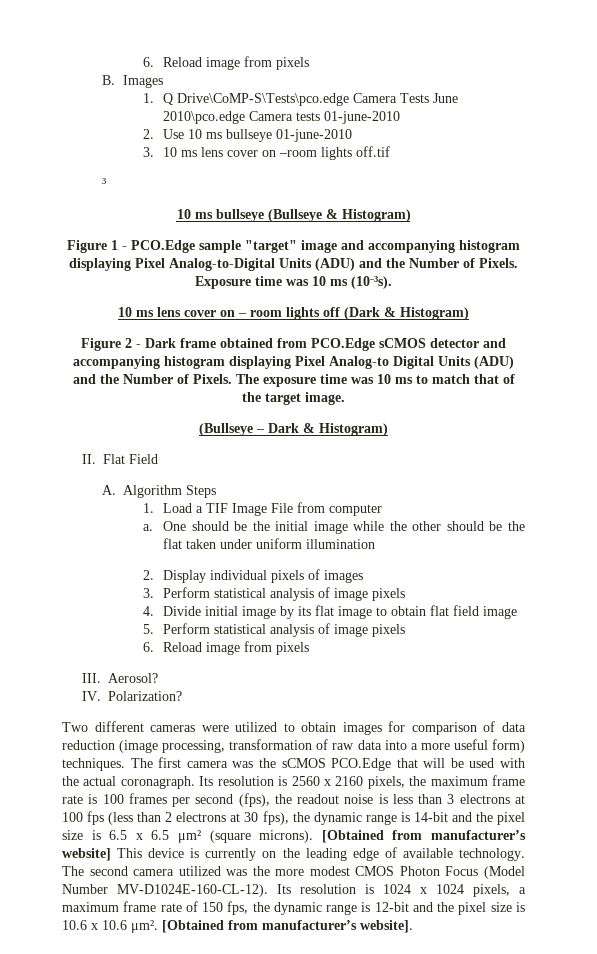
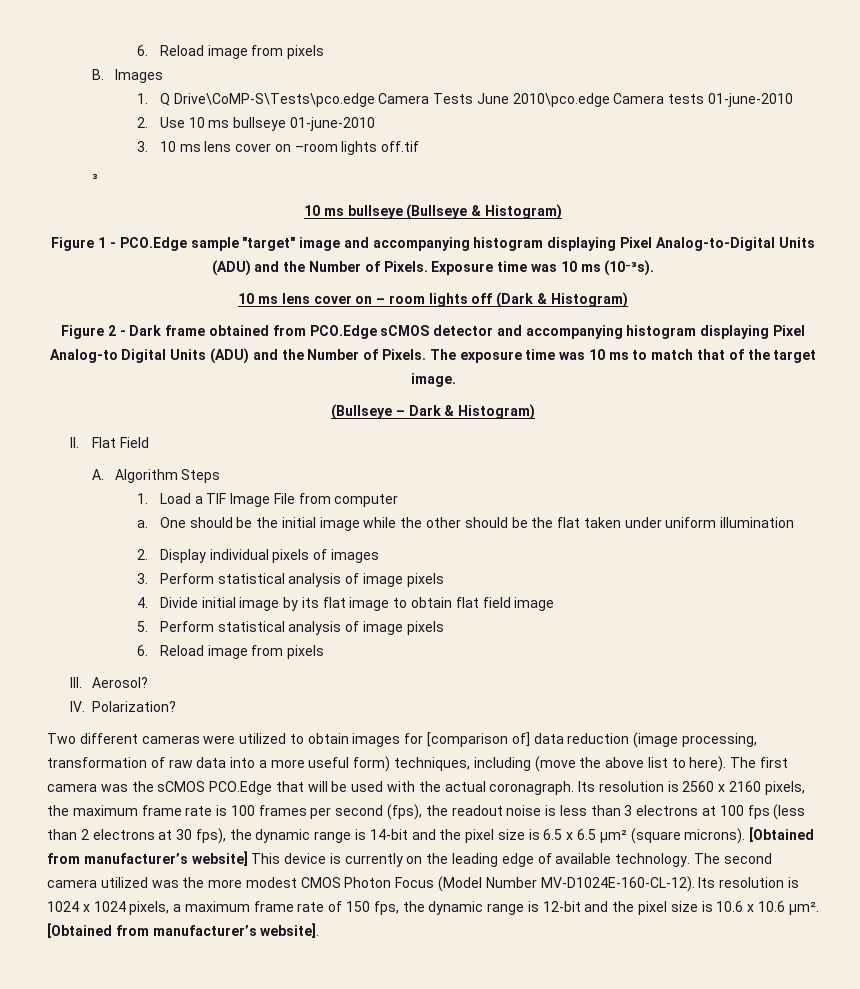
[411,721,496,735] comparison of -> [427,732,530,747] [comparison of]
[62,758,125,771] techniques. -> [394,756,727,772] techniques, including (move the above list to here).

